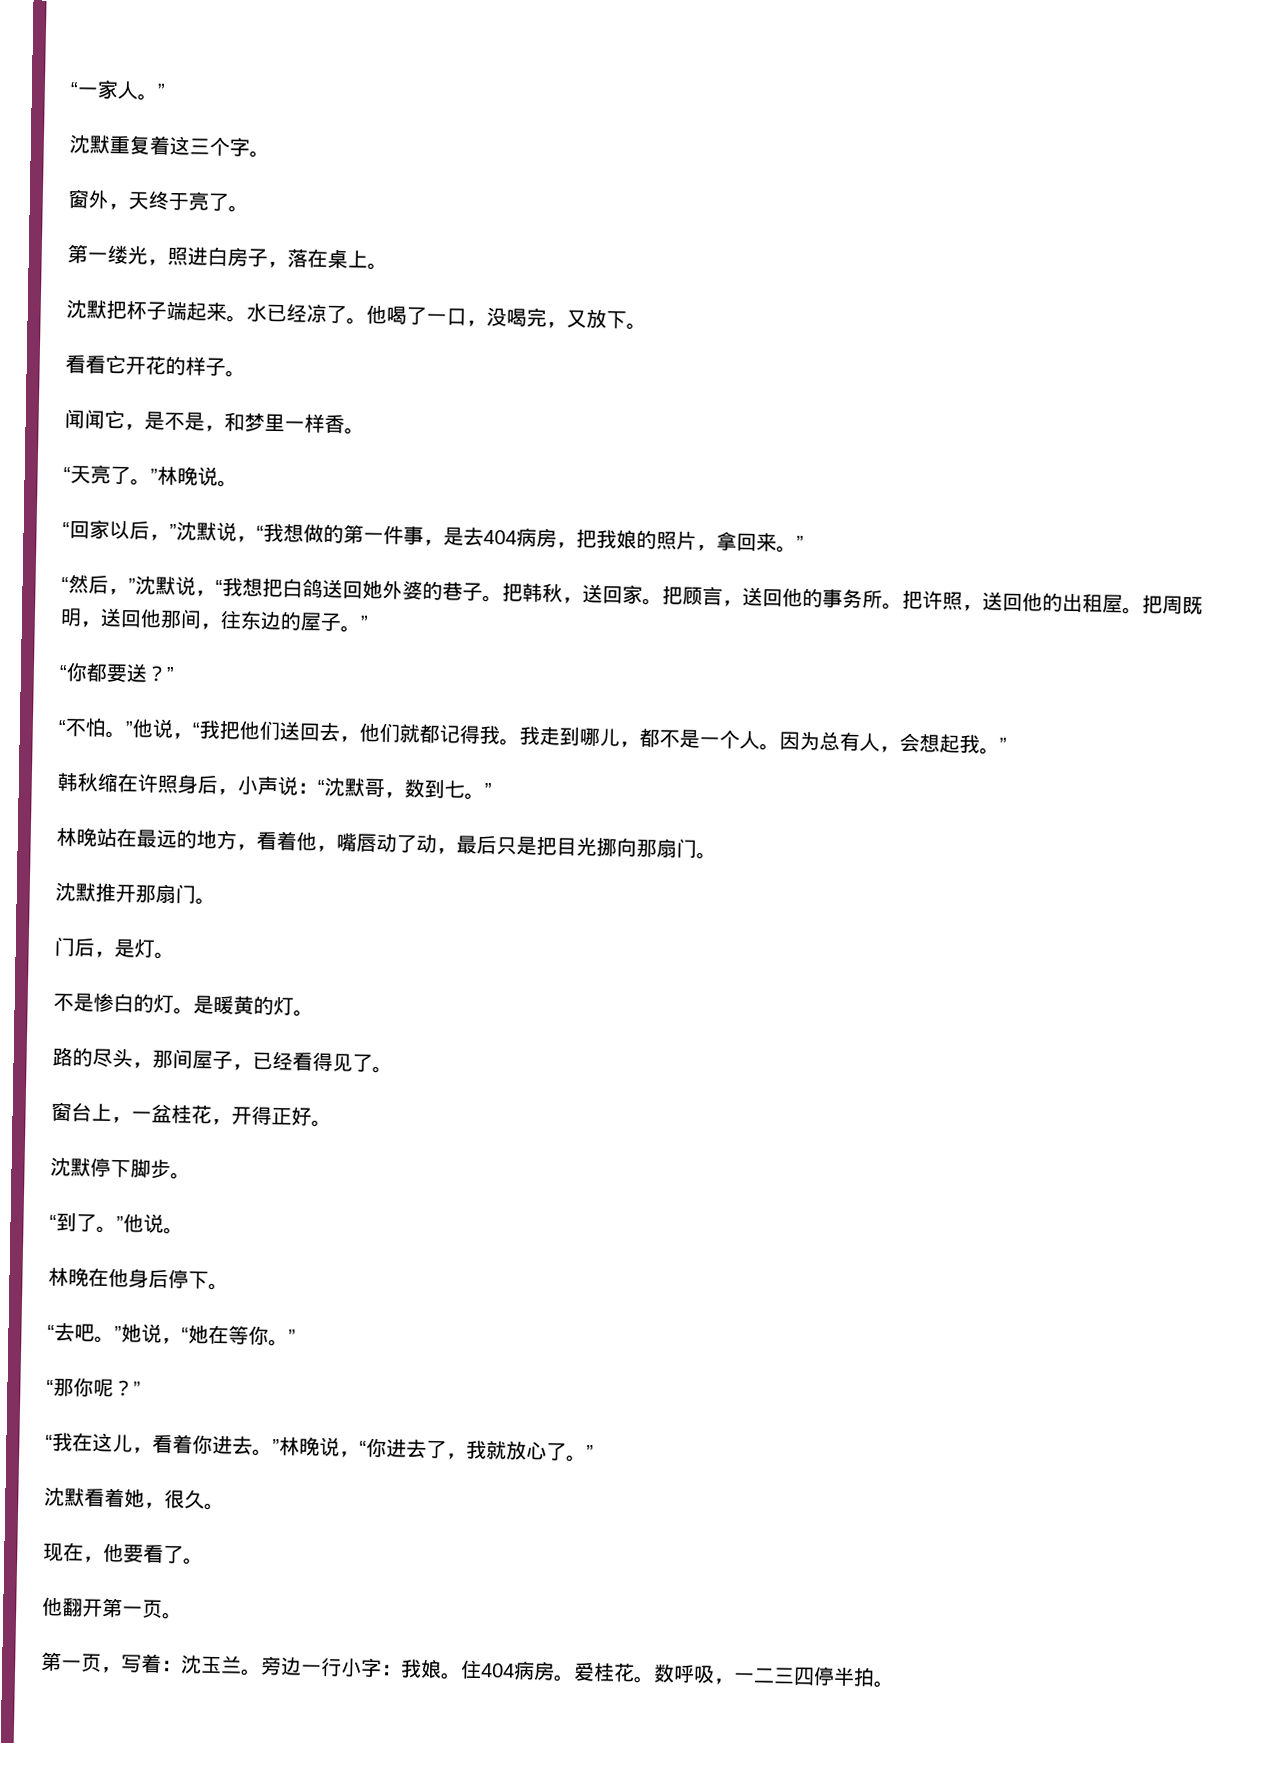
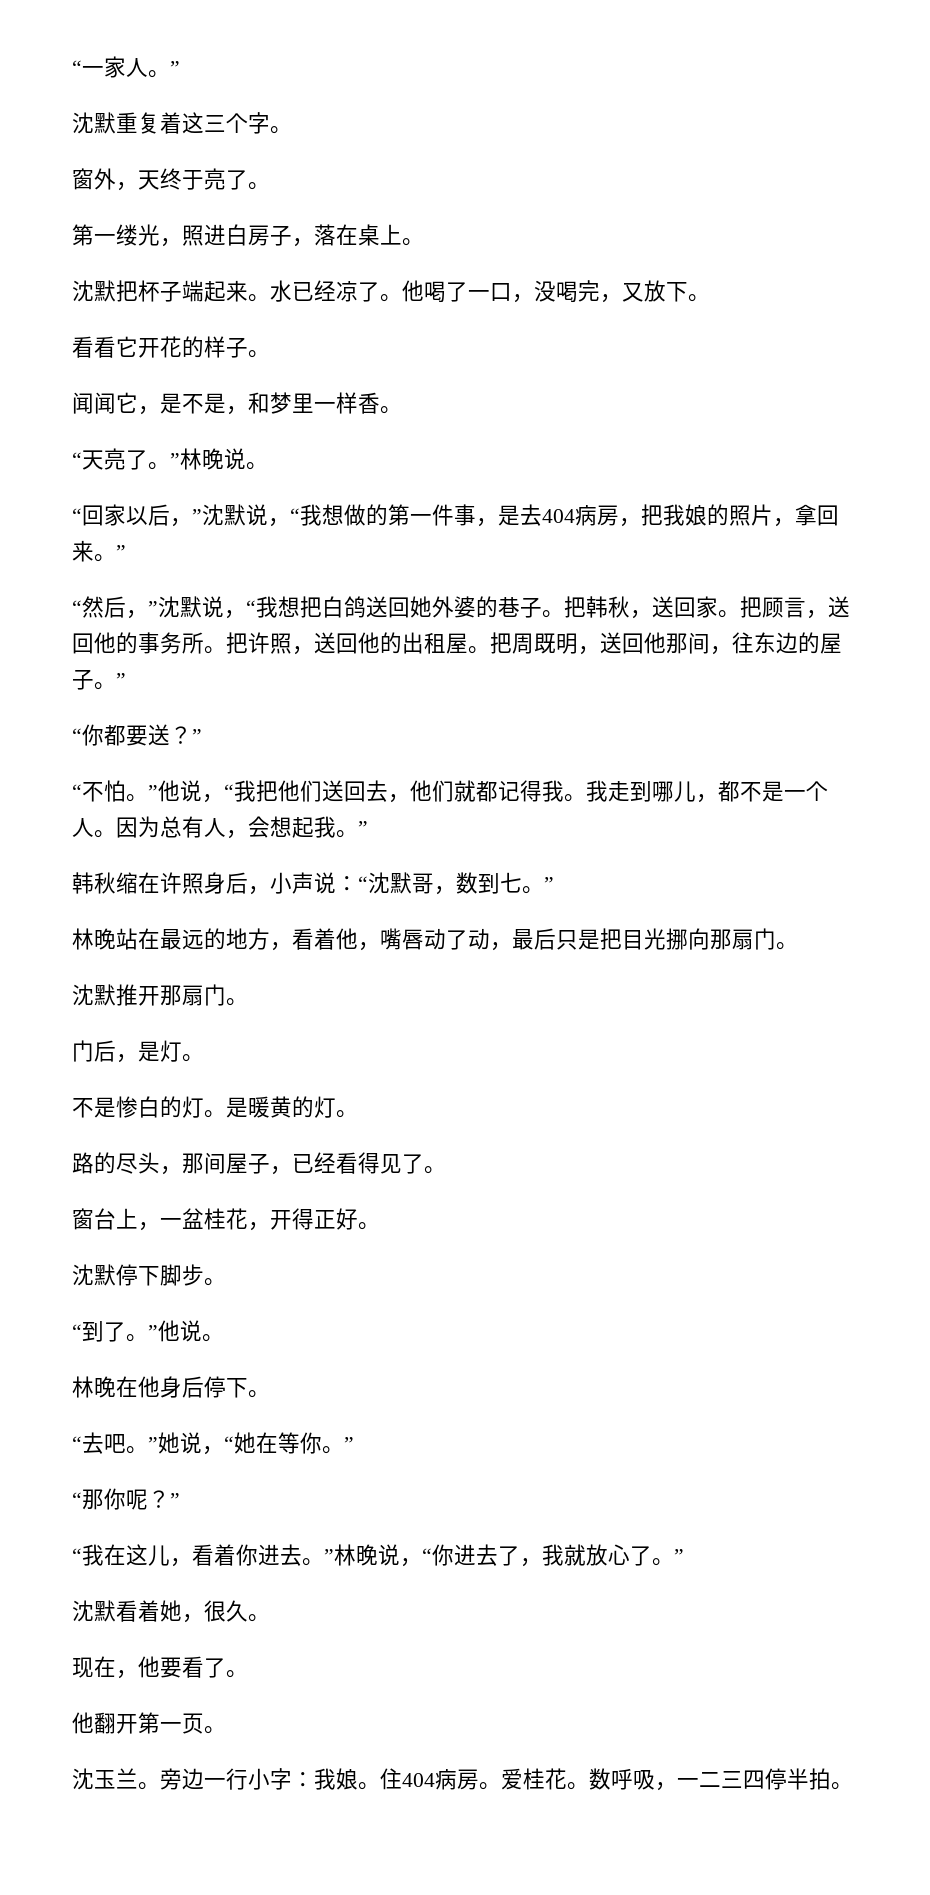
[41,1651,182,1674] 第一页，写着： -> (226, 1730) none

